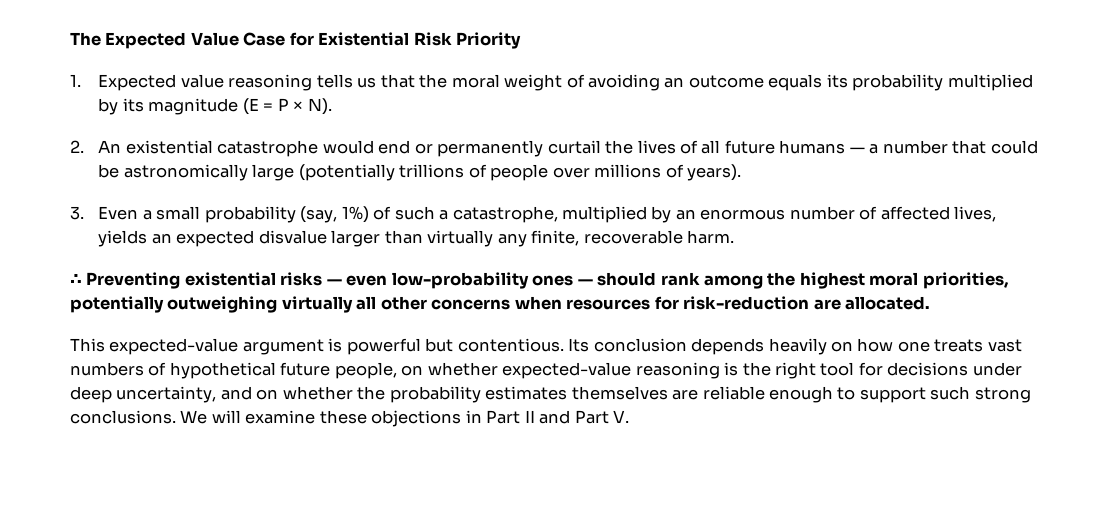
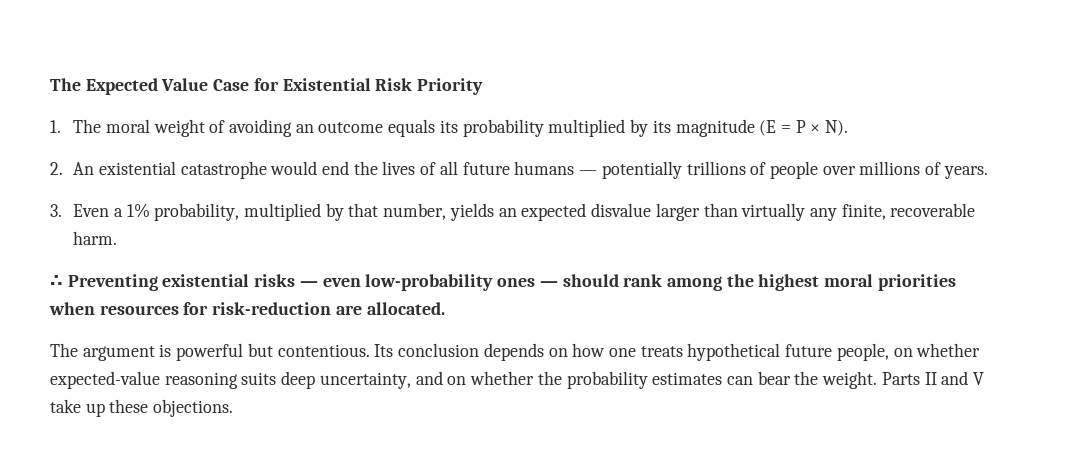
[98,74,448,91] Expected value reasoning tells us that the -> [73,119,102,133] The
[414,140,601,157] or permanently curtail -> (349, 168) none
[869,140,1038,154] [98,164,395,181] a number that could be astronomically large (potentially -> [601,161,682,179] potentially
[686,164,741,181] years). -> [943,166,988,179] years.
[156,206,997,223] small probability (say, 1%) of such a catastrophe, multiplied by an enormous number of affected lives, -> [126,203,447,221] 1% probability, multiplied by that number,
[922,272,1009,289] [70,296,511,313] priorities, potentially outweighing virtually all other concerns -> [877,274,956,291] priorities
[70,338,239,355] This expected-value -> [50,343,78,357] The
[768,338,827,355] heavily -> (544, 352) none
[987,339,1022,352] [70,362,167,376] vast numbers of -> (683, 351) none
[724,362,1022,379] is the right tool for decisions under -> [241,372,277,385] suits
[571,386,1031,403] [70,410,630,427] themselves are reliable enough to support such strong conclusions. We will examine these objections in Part II and Part V. -> [726,371,985,389] [50,399,234,417] can bear the weight. Parts II and V take up these objections.

